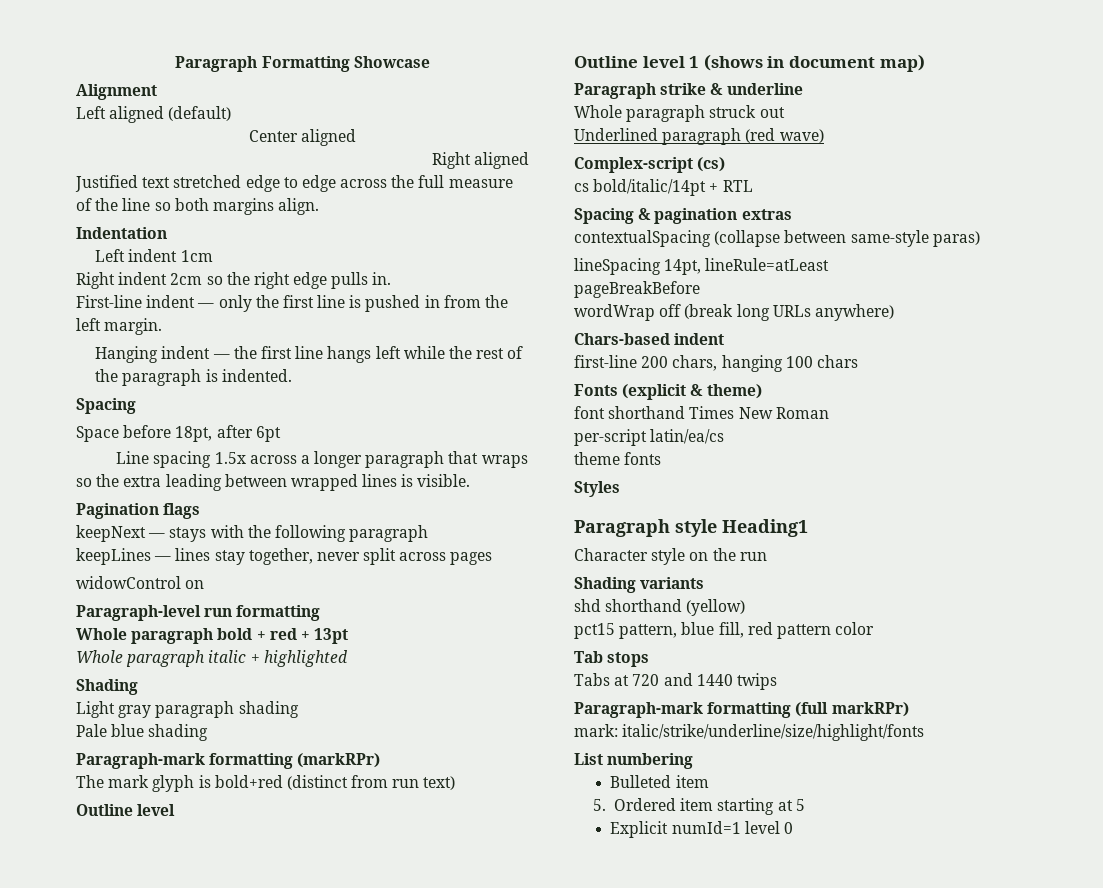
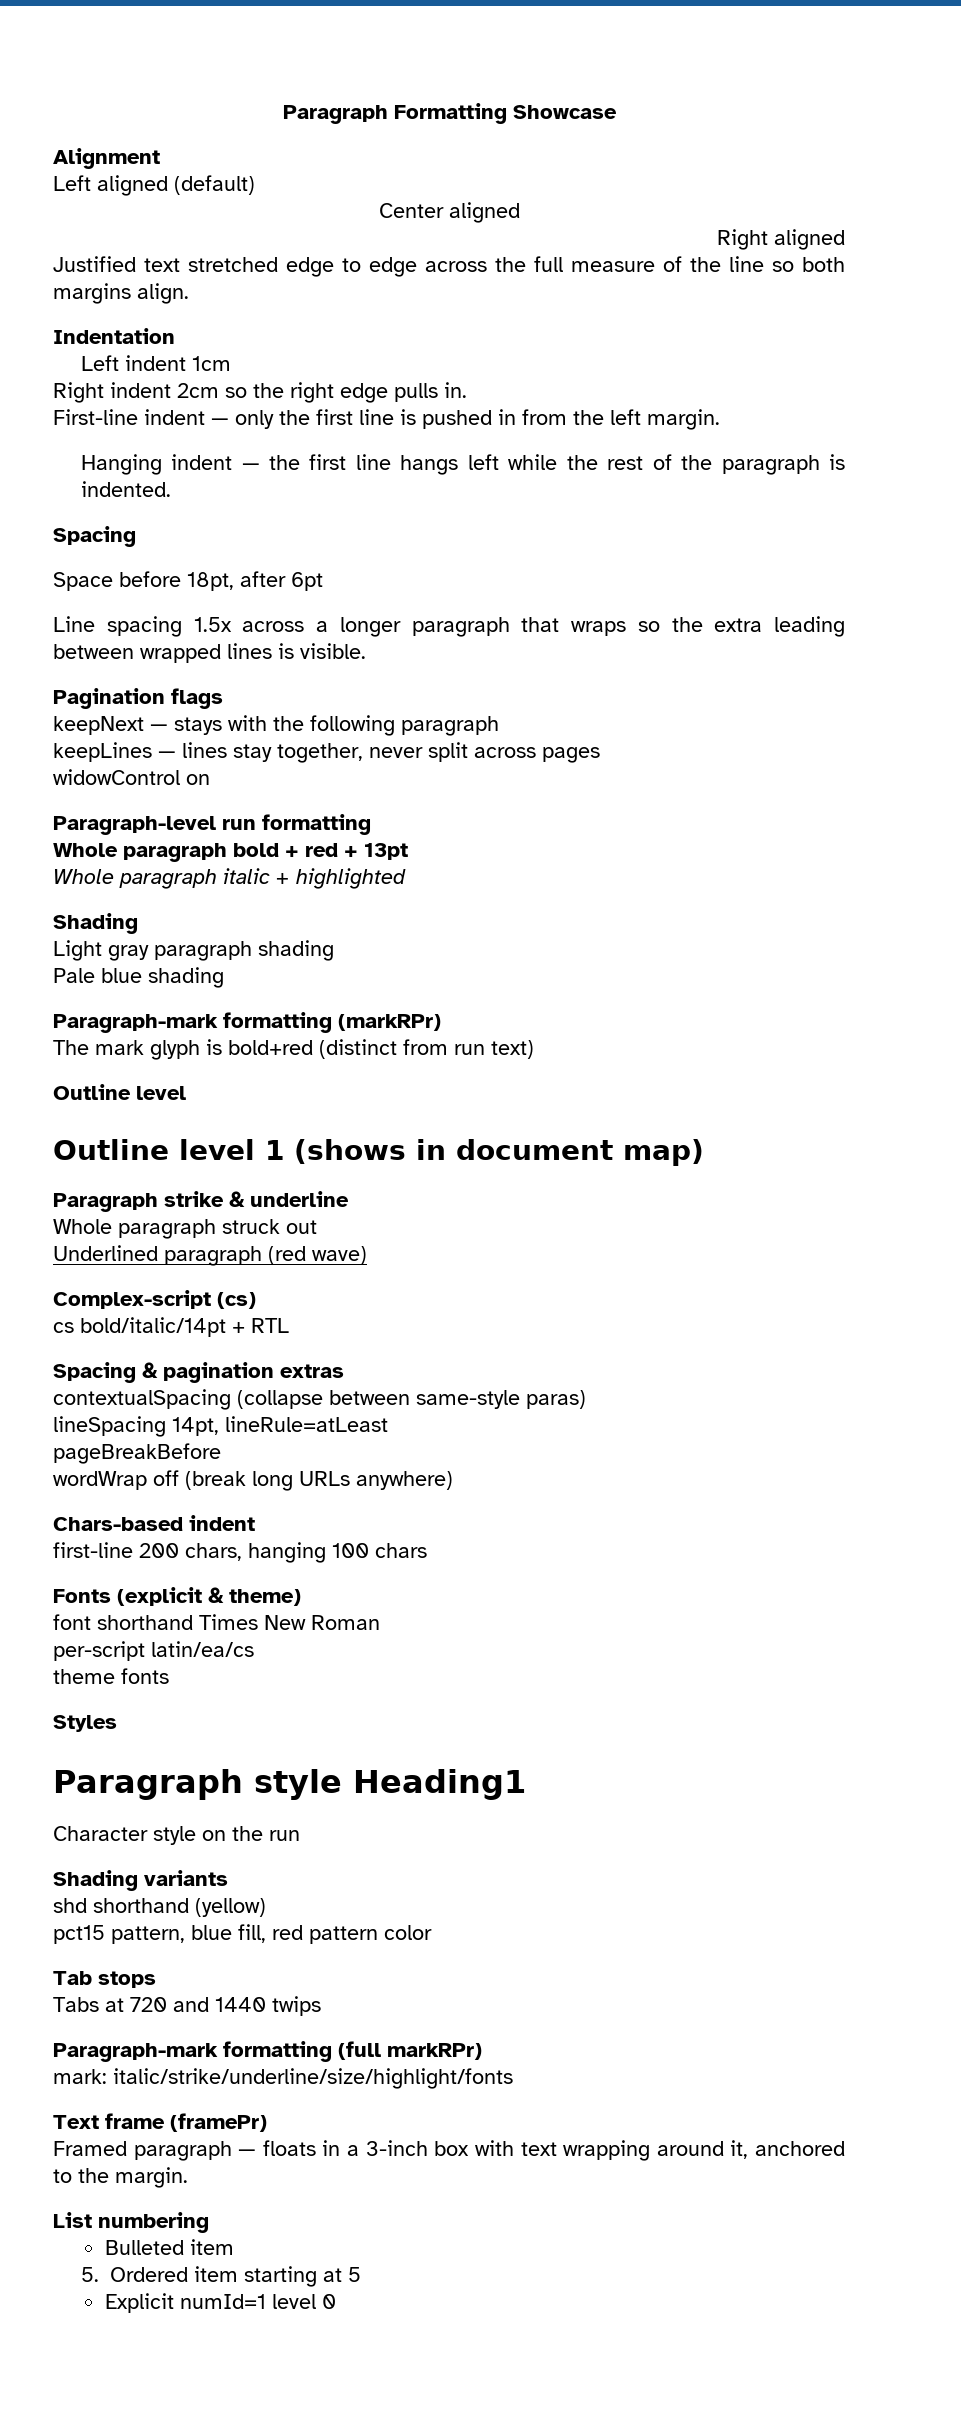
(925, 732) none -> [53,2113,267,2132] [53,2140,846,2161] [53,2167,188,2188] // Text frame (framePr) // Framed paragraph — floats in a 3-inch box with text wrapping around it, anchored to the margin.

